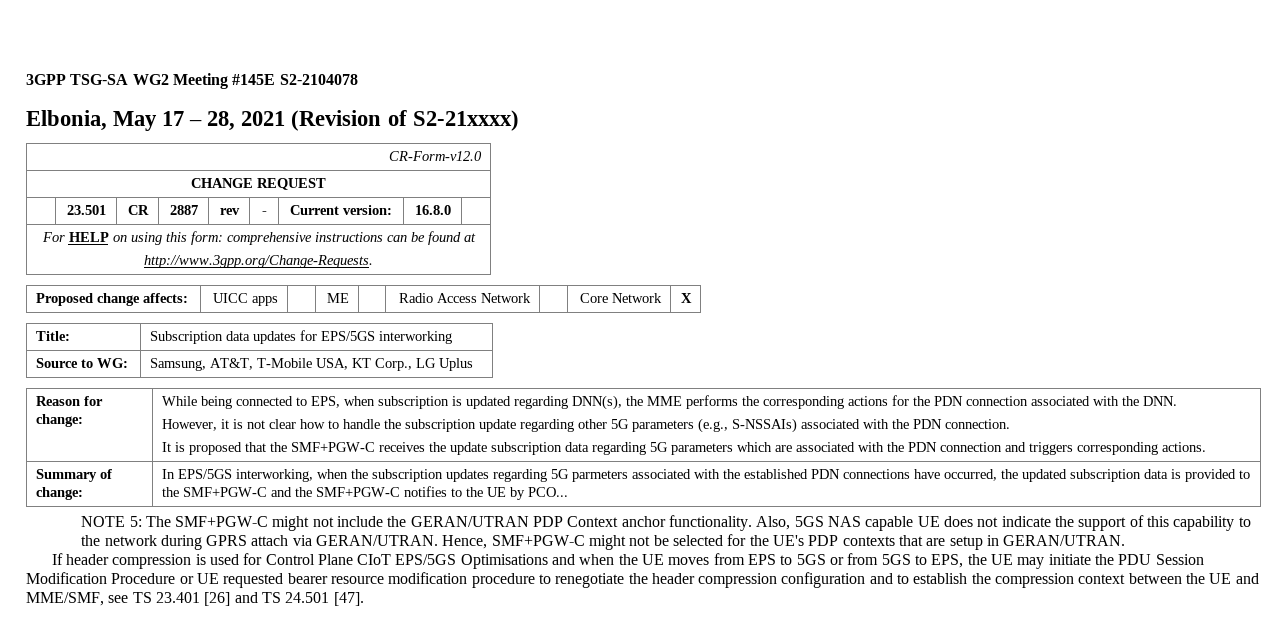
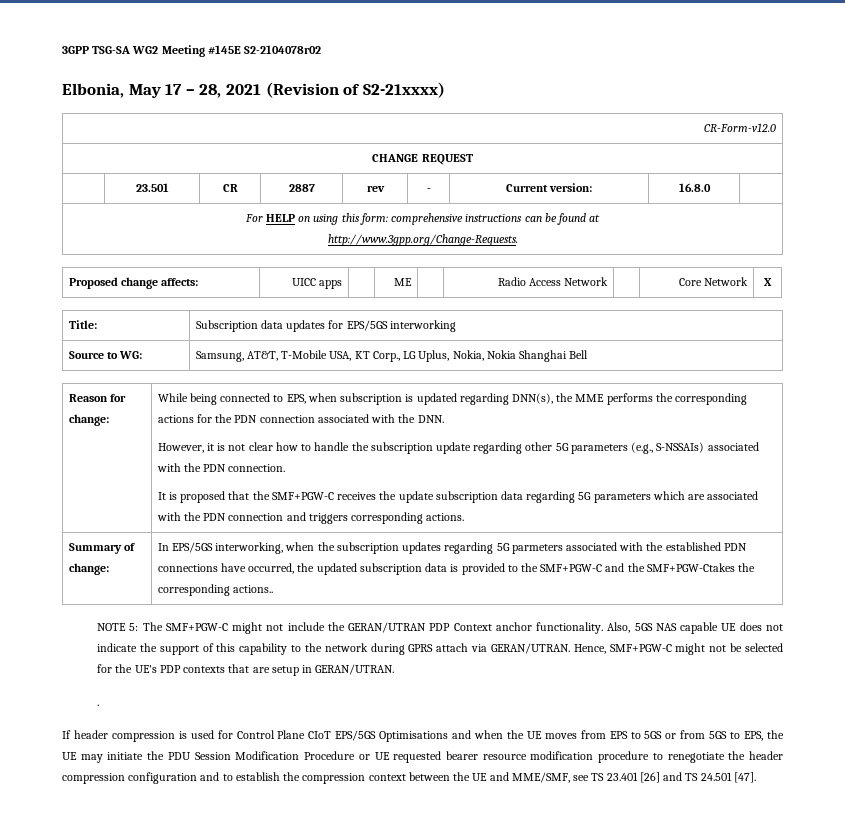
[279,74,358,85] S2-2104078 -> [244,45,322,54] S2-2104078r02
[438,358,473,371] Uplus -> [418,350,589,362] Uplus, Nokia, Nokia Shanghai Bell
[315,486,568,500] SMF+PGW-C notifies to the UE by PCO... -> [646,563,756,572] [157,584,273,596] SMF+PGW-Ctakes the corresponding actions..
(1126, 540) none -> [97,704,100,706] // .

